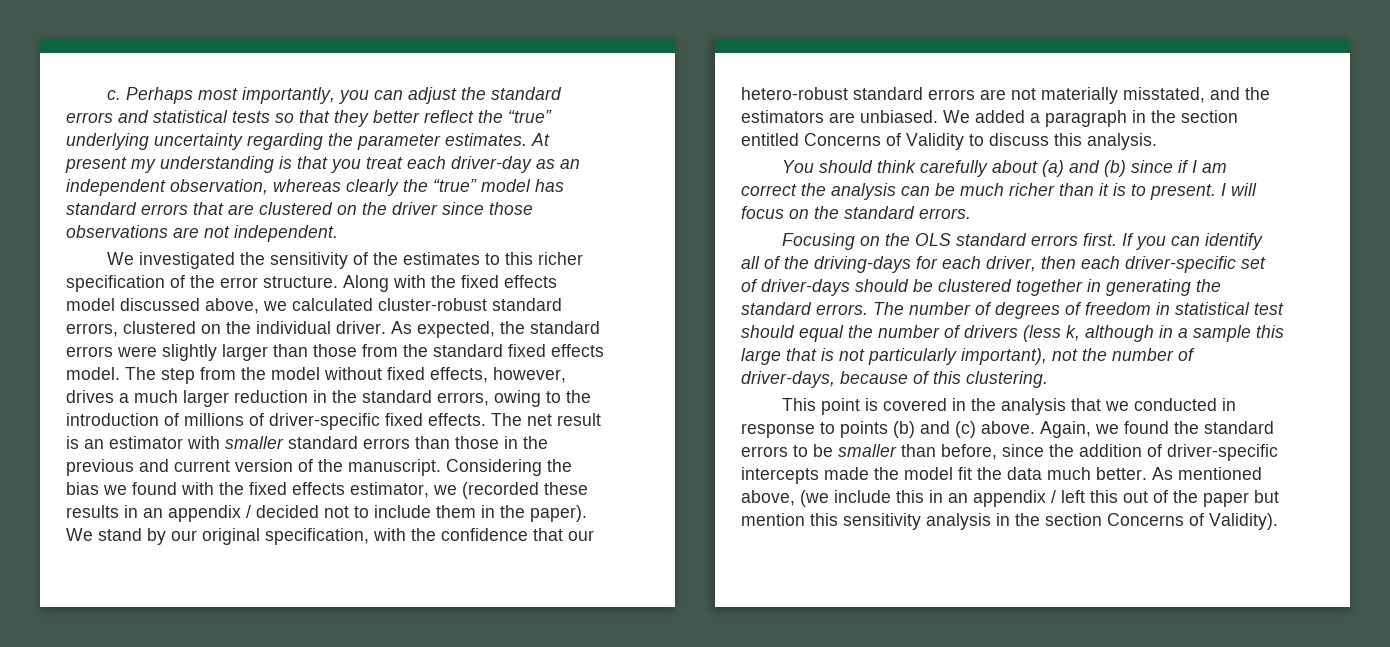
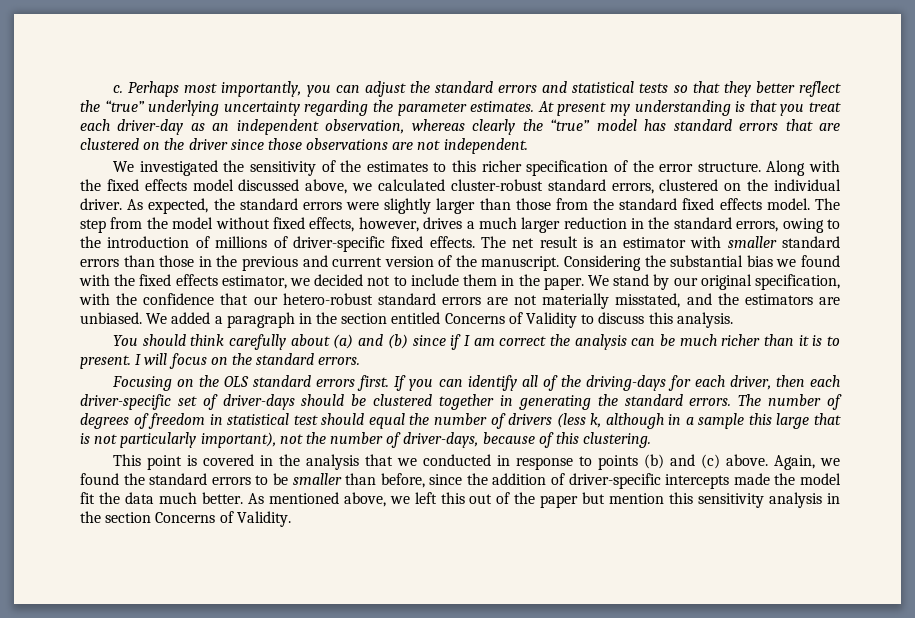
(572, 465) none -> [670,255,744,267] substantial
[462,482,588,499] [66,505,251,522] (recorded these results in an appendix / -> (311, 282) none
[530,505,587,522] paper). -> [543,277,584,290] paper.
[800,490,1056,507] (we include this in an appendix / -> [389,496,410,504] we
[1209,513,1278,530] Validity). -> [236,511,291,527] Validity.

